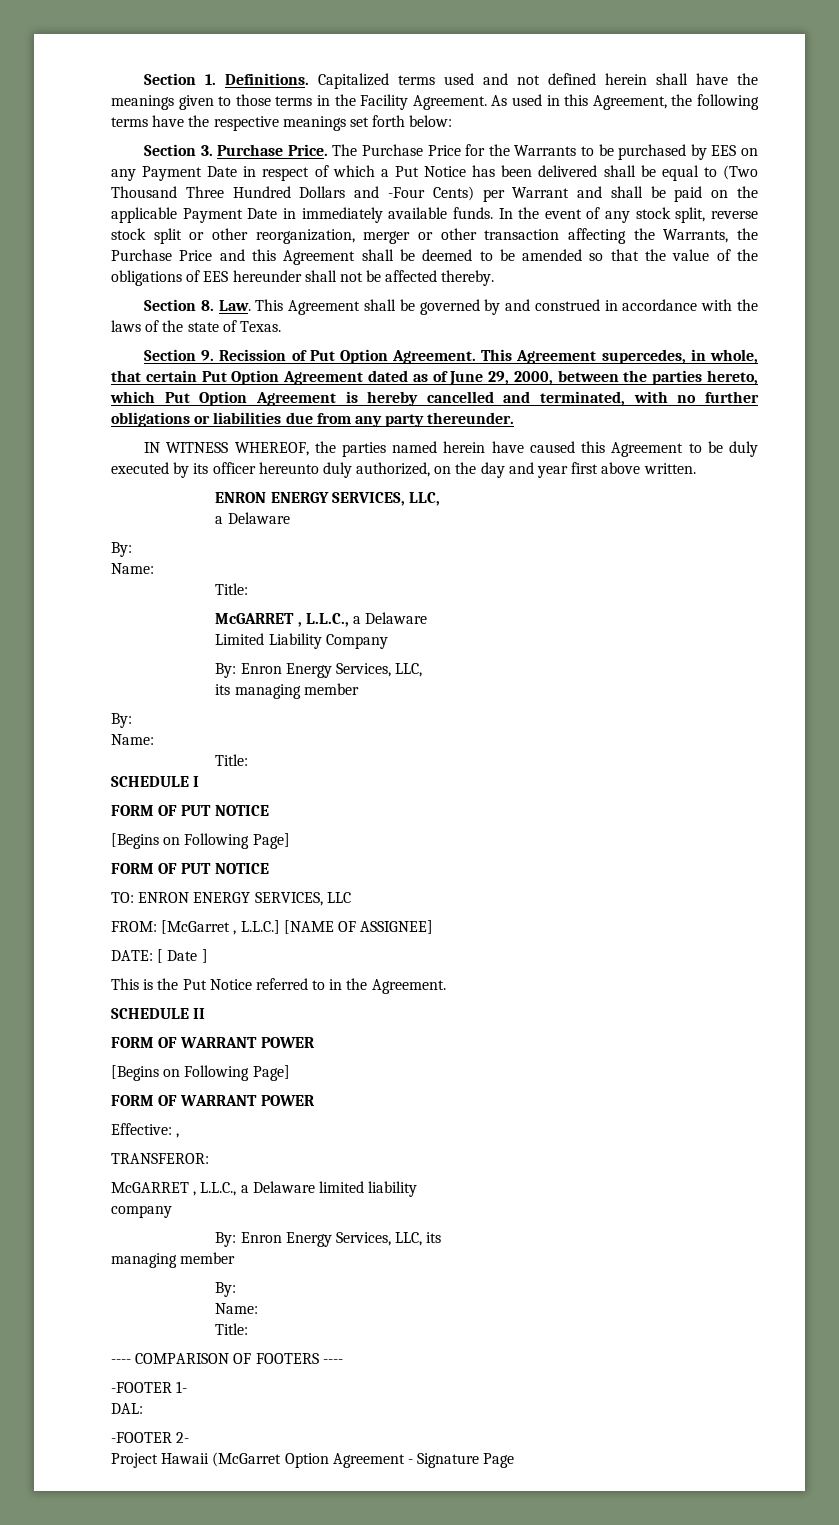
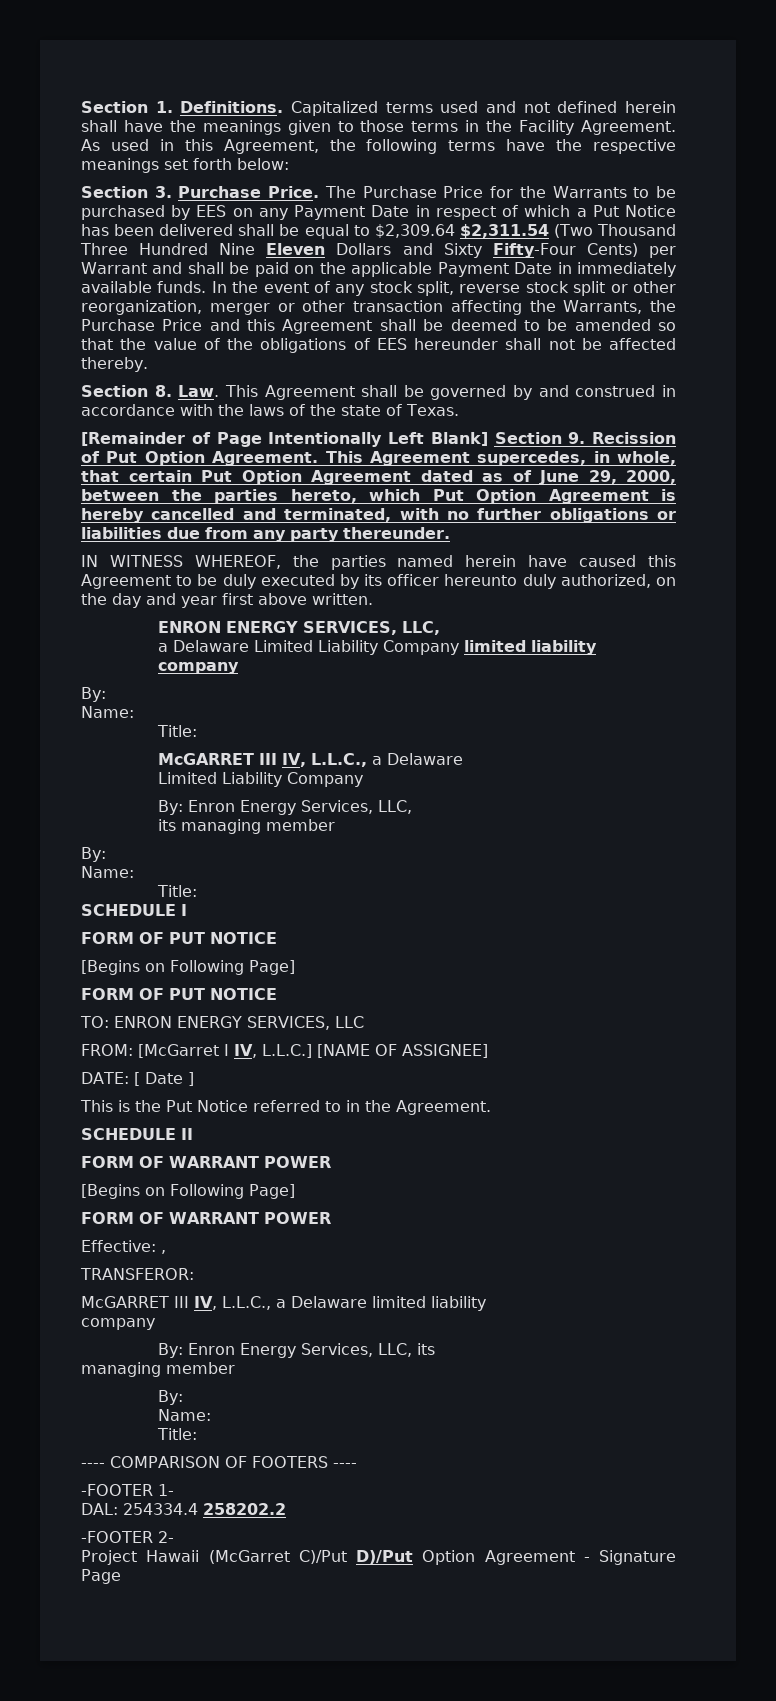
(717, 172) none -> [374,224,549,238] $2,309.64 $2,311.54
[299,186,425,198] Dollars and -Four -> [219,243,576,258] Nine Eleven Dollars and Sixty Fifty-Four
(281, 326) none -> [81,432,488,447] [Remainder of Page Intentionally Left Blank]
(290, 518) none -> [253,640,597,655] [157,662,239,674] Limited Liability Company limited liability company
[297,622,302,627] , -> [258,753,306,767] III IV,
[233,930,237,935] , -> [224,1044,257,1058] I IV,
[193,1191,197,1196] , -> [174,1296,217,1310] III IV,
(143, 1408) none -> [123,1503,286,1515] 254334.4 258202.2
(282, 1459) none -> [298,1550,413,1564] C)/Put D)/Put

